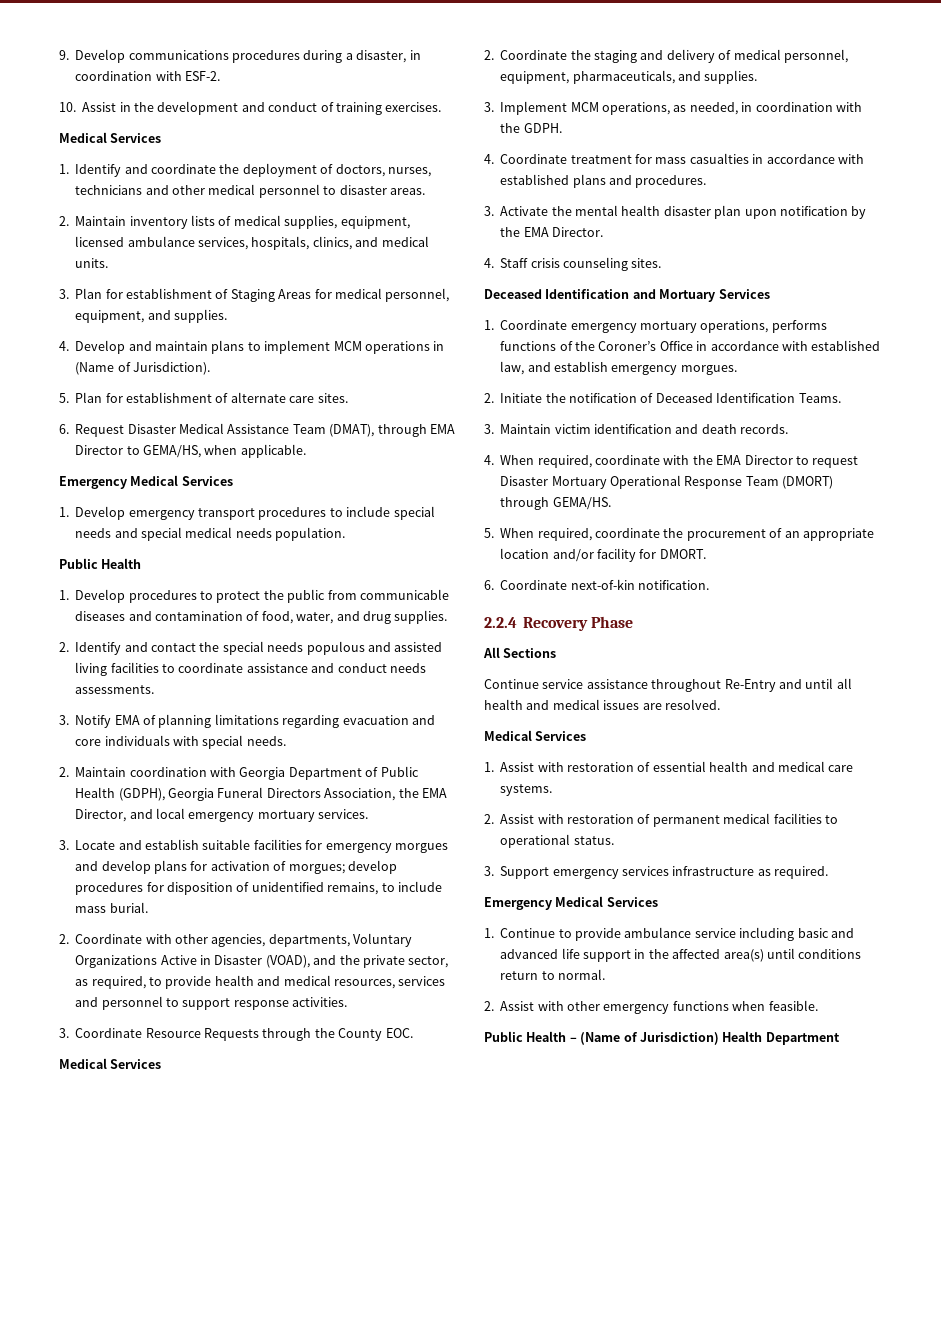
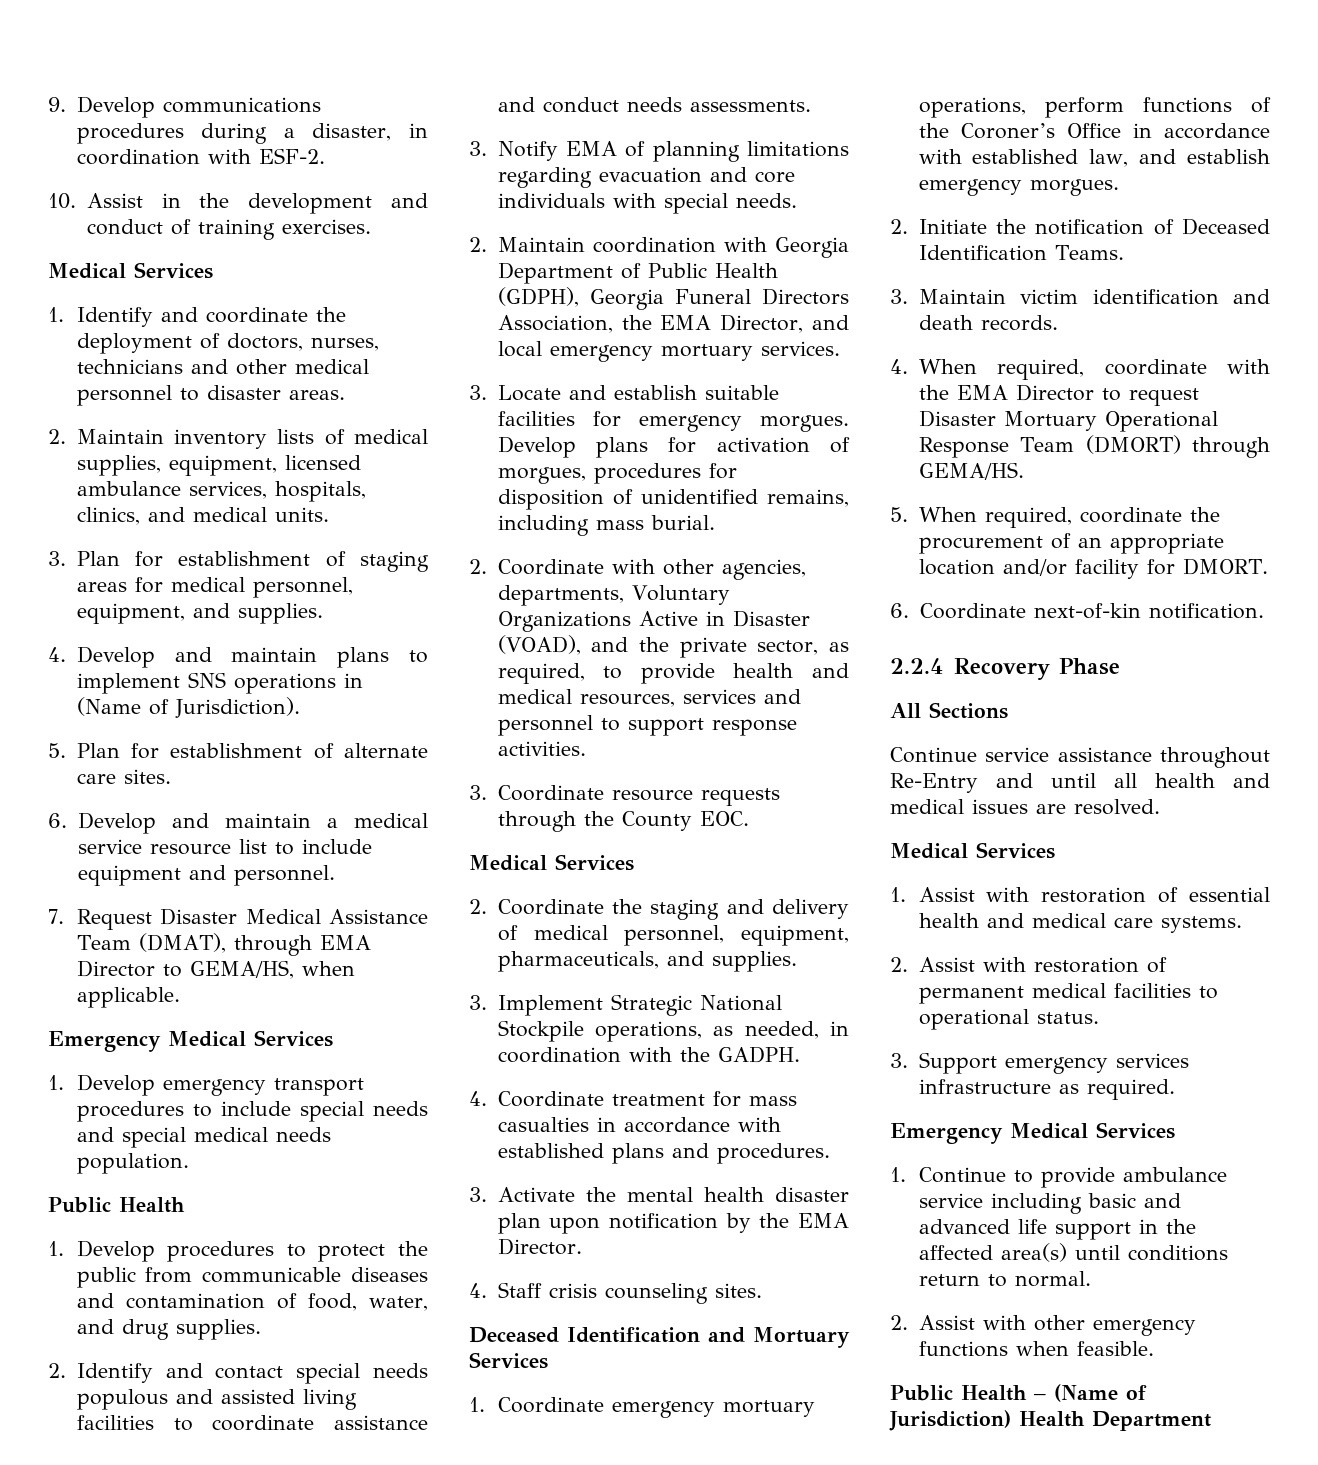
[230,289,312,302] Staging Areas -> [360,551,429,572] [76,582,127,592] staging areas
[333,341,362,351] MCM -> [187,672,226,688] SNS
(69, 429) none -> [77,812,428,834] [77,839,372,855] [77,865,335,886] [48,909,64,924] Develop and maintain a medical service resource list to include equipment and personnel. // 7.
[199,642,220,652] the -> (284, 1372) none
[394,843,448,853] [75,860,151,874] morgues and develop -> [760,415,849,432] [497,436,576,458] morgues. Develop
[288,860,397,874] morgues; develop -> [497,467,586,484] morgues,
[381,881,442,892] to include -> [497,515,589,536] including
[145,1028,259,1041] Resource Requests -> [611,788,780,806] resource requests
[570,102,599,112] MCM -> [610,994,782,1016] [497,1020,584,1042] Strategic National Stockpile
[523,123,562,133] GDPH. -> [717,1046,800,1063] GADPH.
[771,320,827,333] performs -> [1044,97,1124,118] perform

